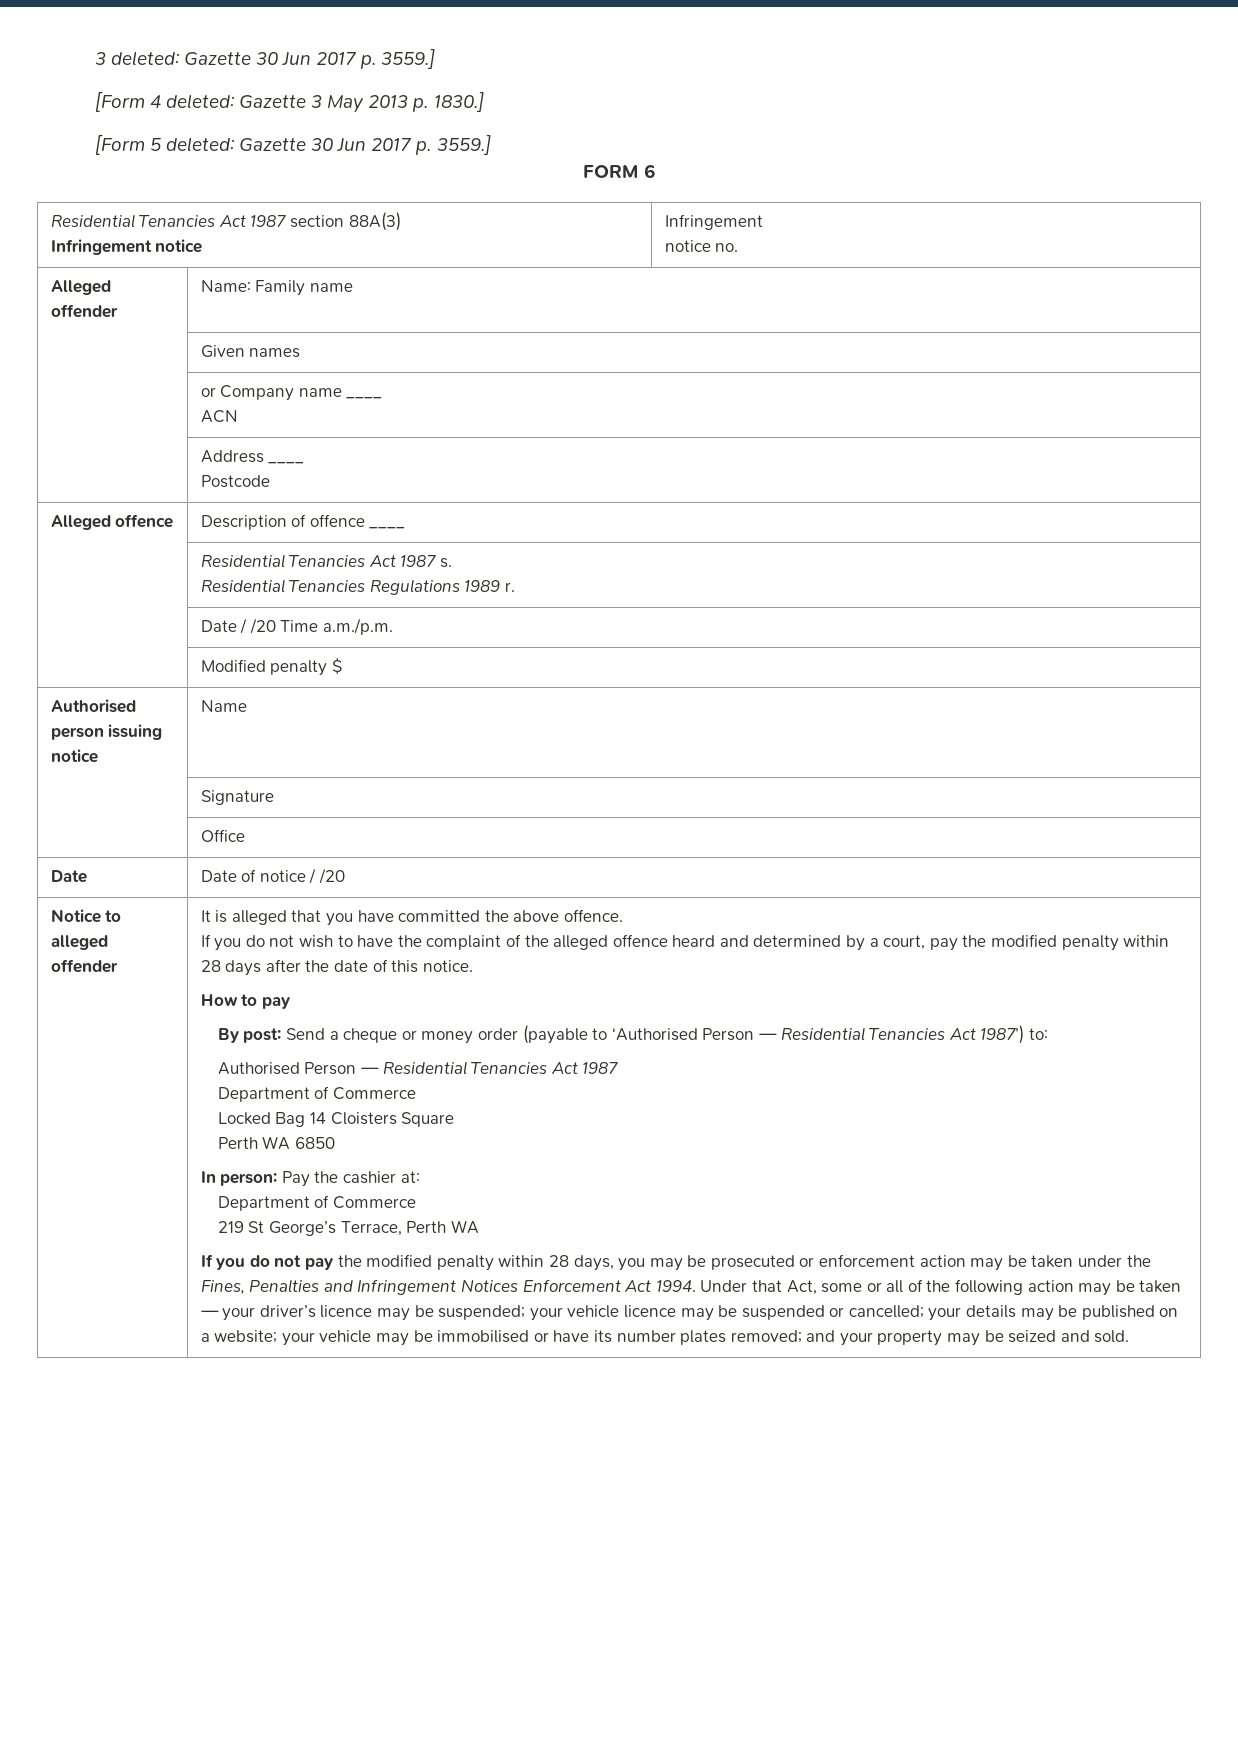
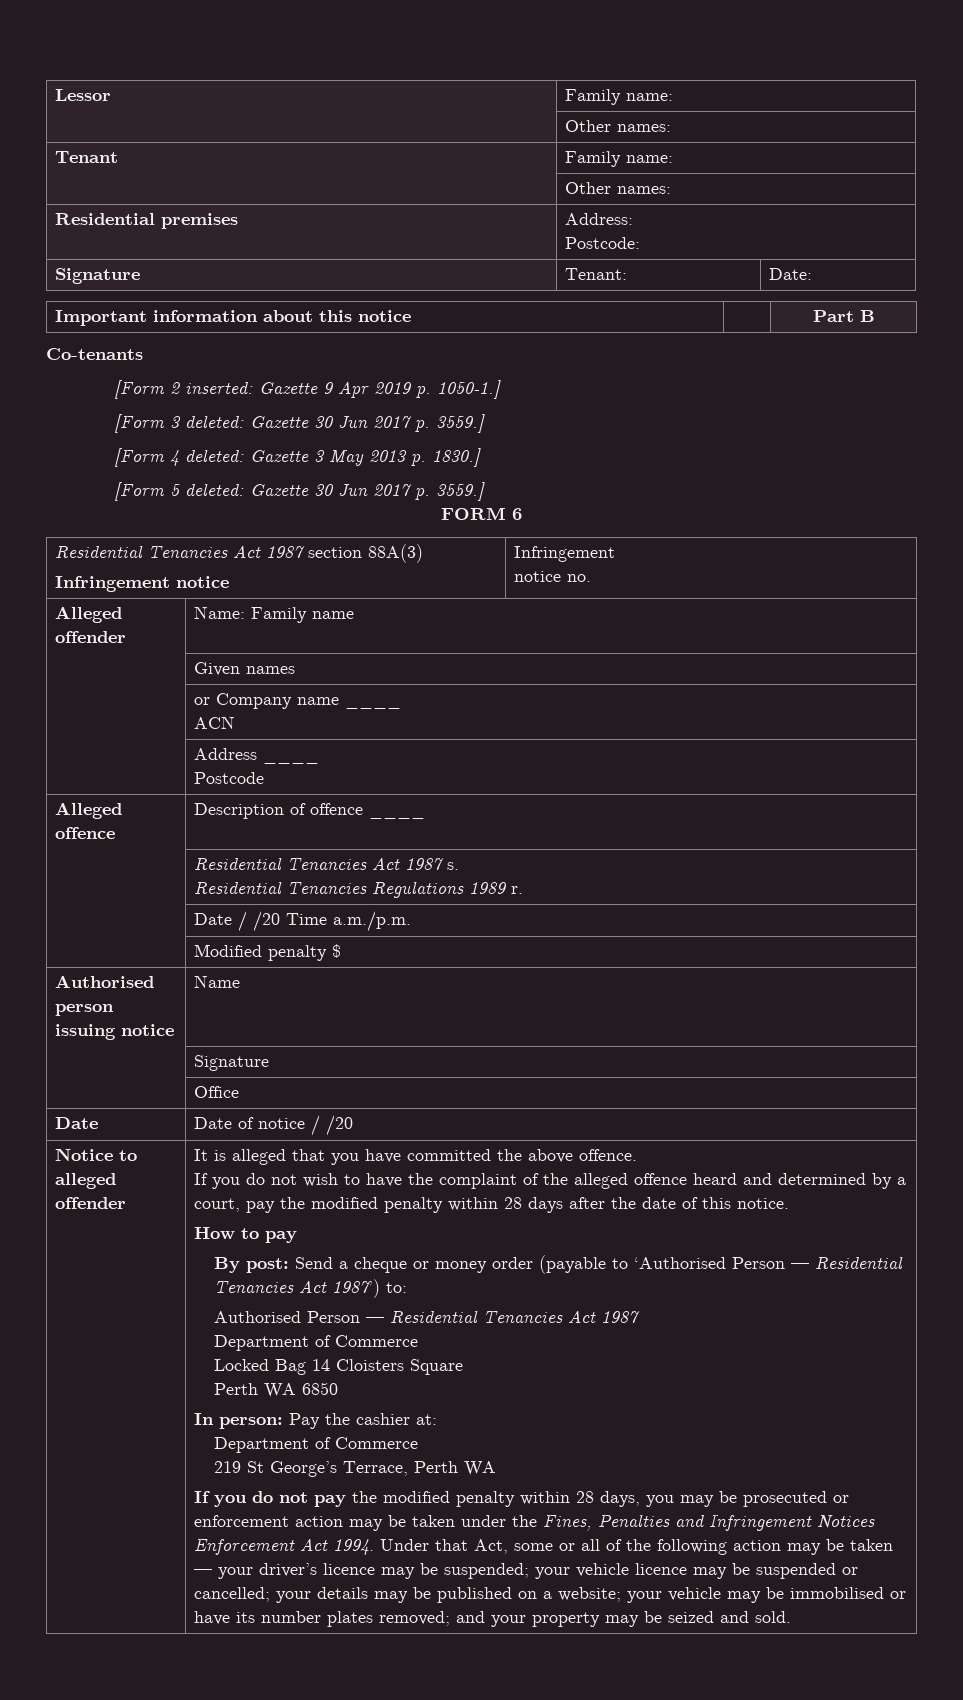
(94, 58) none -> [54,89,111,101] [564,89,673,105] [564,120,671,132] [54,151,118,163] [564,151,673,167] [564,182,671,194] [54,213,238,229] [564,213,633,225] [564,237,640,249] [54,268,140,284] [564,268,627,280] [768,268,812,280] [54,310,411,326] [812,310,875,322] [46,348,143,360] [114,380,502,399] [114,414,166,433] Lessor | Family name: // | Other names: // Tenant | Family name: // | Other names: // Residential premises | Address: // Postcode: // Signature | Tenant: | Date: // Important information about this notice | | Part B // Co-tenants // [Form 2 inserted: Gazette 9 Apr 2019 p. 1050-1.] // [Form

